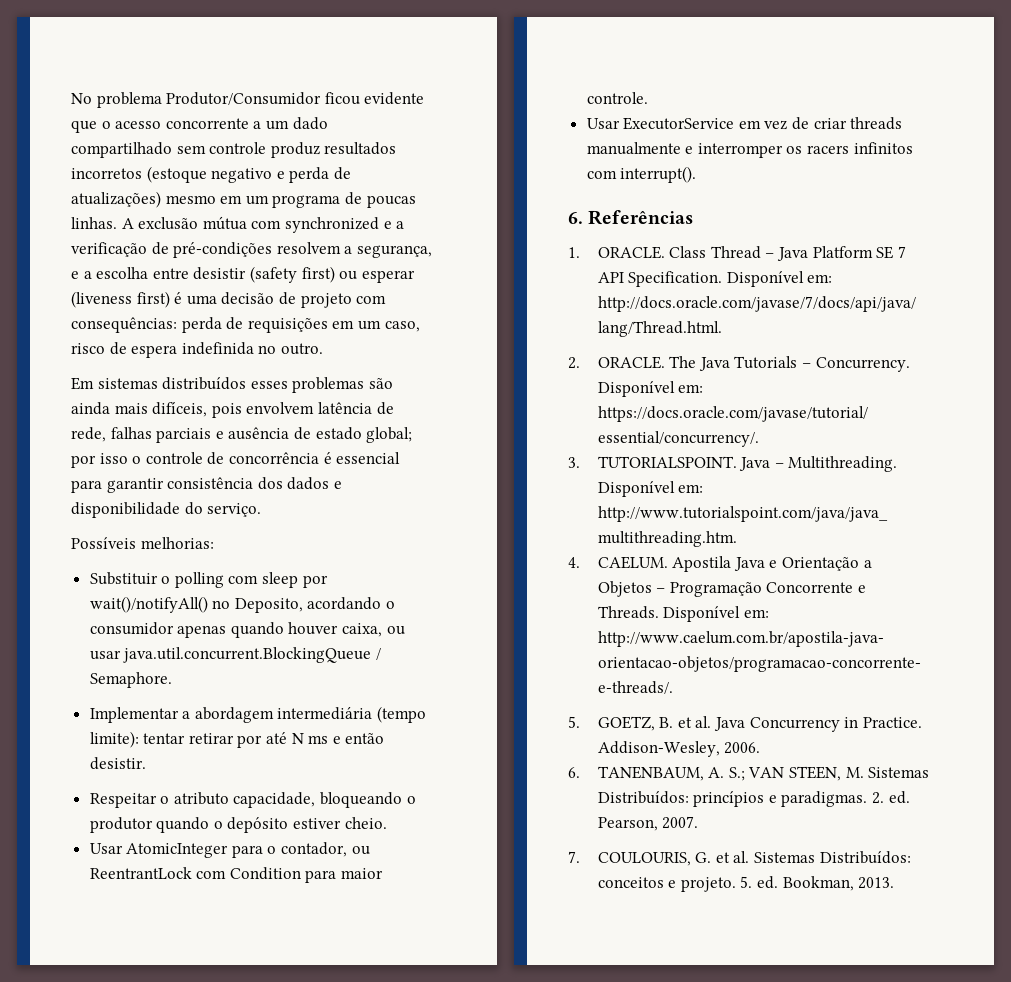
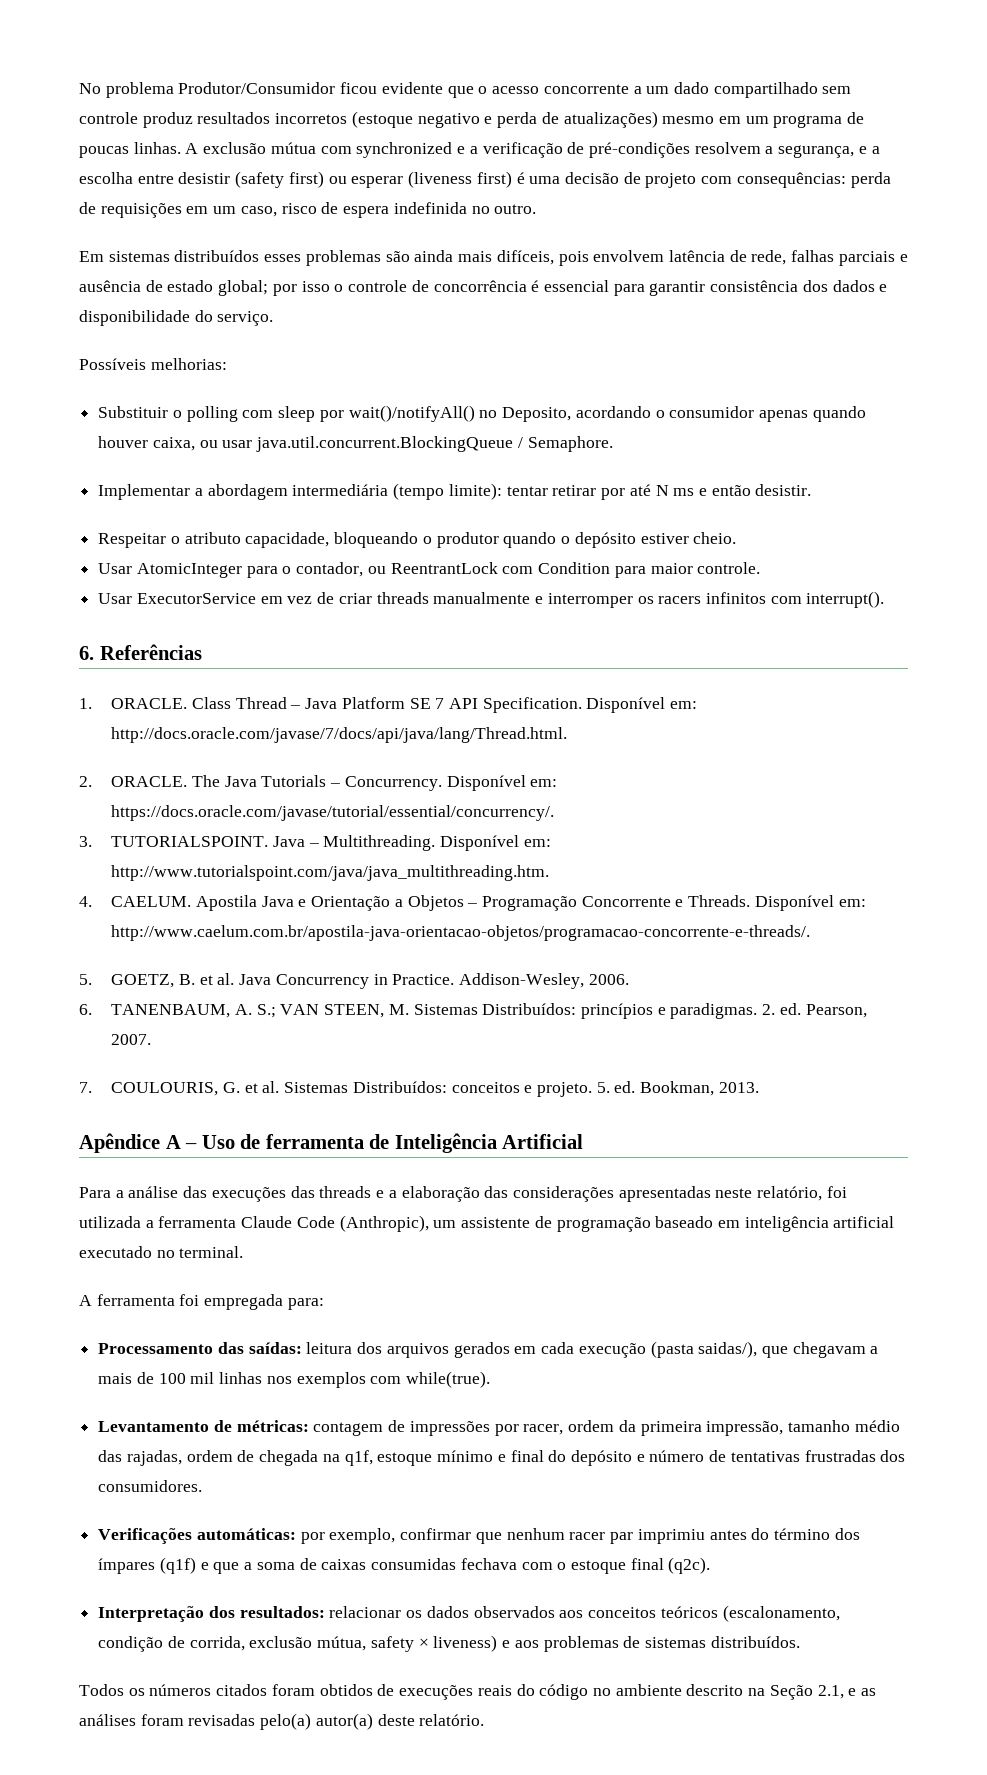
(895, 883) none -> [79,1133,584,1153] [79,1186,847,1202] [79,1215,895,1232] [79,1246,244,1258] [79,1294,324,1310] [98,1341,879,1358] [98,1371,491,1388] [98,1420,900,1436] [98,1450,906,1466] [98,1480,203,1492] [98,1528,860,1544] [98,1557,711,1574] [98,1605,840,1622] [98,1635,800,1652] [79,1684,877,1700] [79,1713,485,1730] // Apêndice A – Uso de ferramenta de Inteligência Artificial // Para a análise das execuções das threads e a elaboração das considerações apresentadas neste relatório, foi utilizada a ferramenta Claude Code (Anthropic), um assistente de programação baseado em inteligência artificial executado no terminal. // A ferramenta foi empregada para: // Processamento das saídas: leitura dos arquivos gerados em cada execução (pasta saidas/), que chegavam a mais de 100 mil linhas nos exemplos com while(true). // Levantamento de métricas: contagem de impressões por racer, ordem da primeira impressão, tamanho médio das rajadas, ordem de chegada na q1f, estoque mínimo e final do depósito e número de tentativas frustradas dos consumidores. // Verificações automáticas: por exemplo, confirmar que nenhum racer par imprimiu antes do término dos ímpares (q1f) e que a soma de caixas consumidas fechava com o estoque final (q2c). // Interpretação dos resultados: relacionar os dados observados aos conceitos teóricos (escalonamento, condição de corrida, exclusão mútua, safety × liveness) e aos problemas de sistemas distribuídos. // Todos os números citados foram obtidos de execuções reais do código no ambiente descrito na Seção 2.1, e as análises foram revisadas pelo(a) autor(a) deste relatório.

